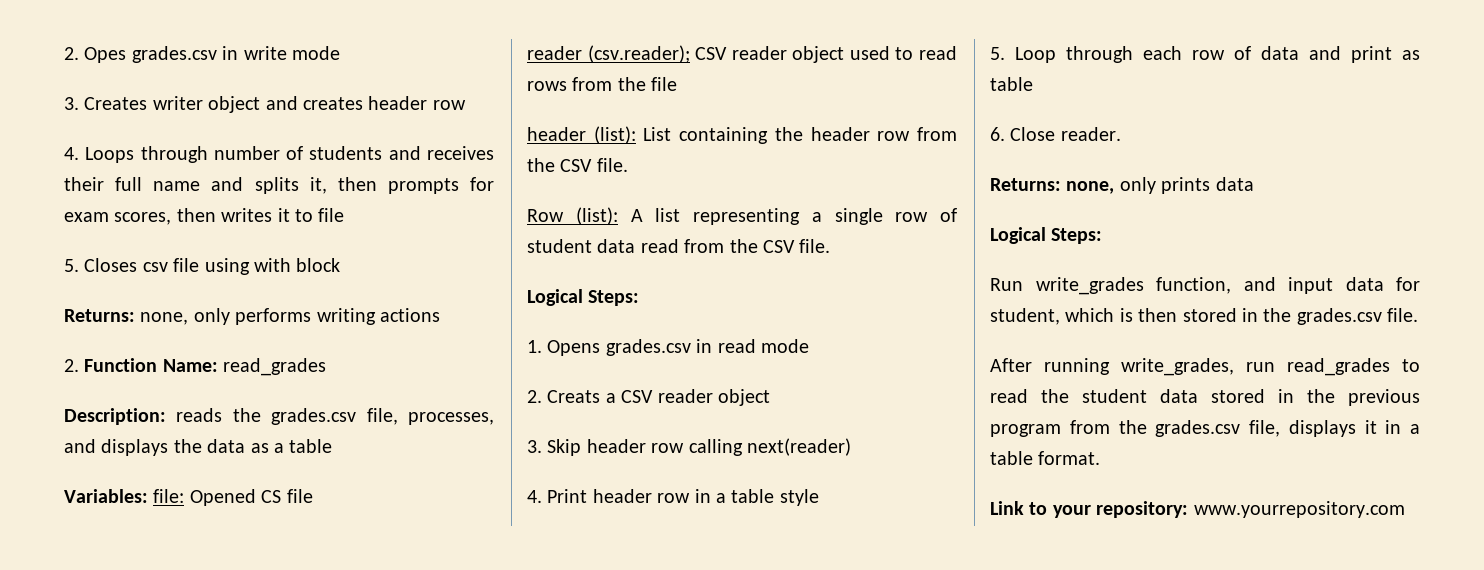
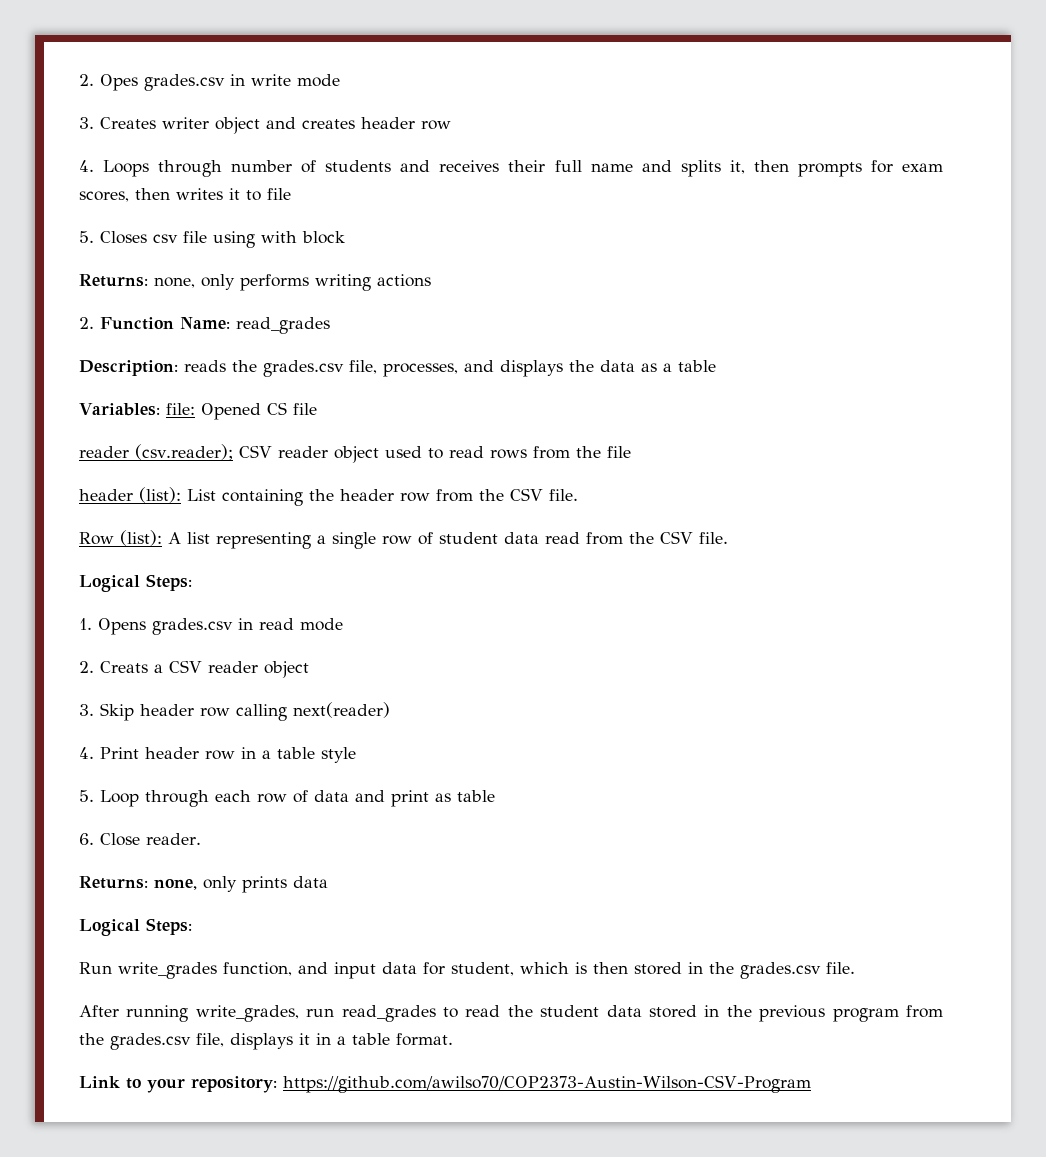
[1193,501,1405,518] www.yourrepository.com -> [283,1075,811,1093] https://github.com/awilso70/COP2373-Austin-Wilson-CSV-Program

